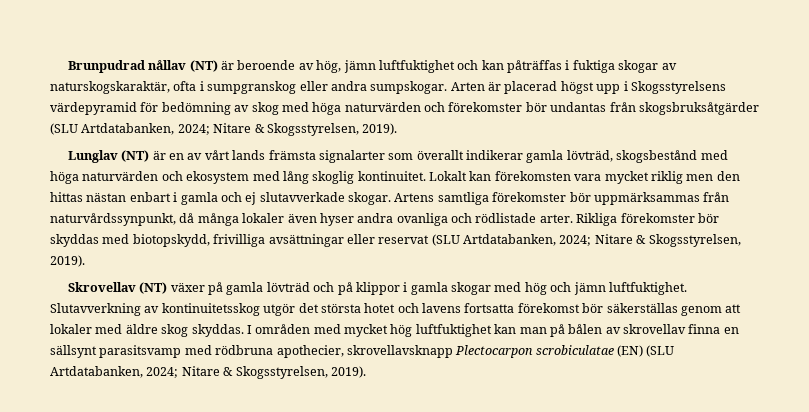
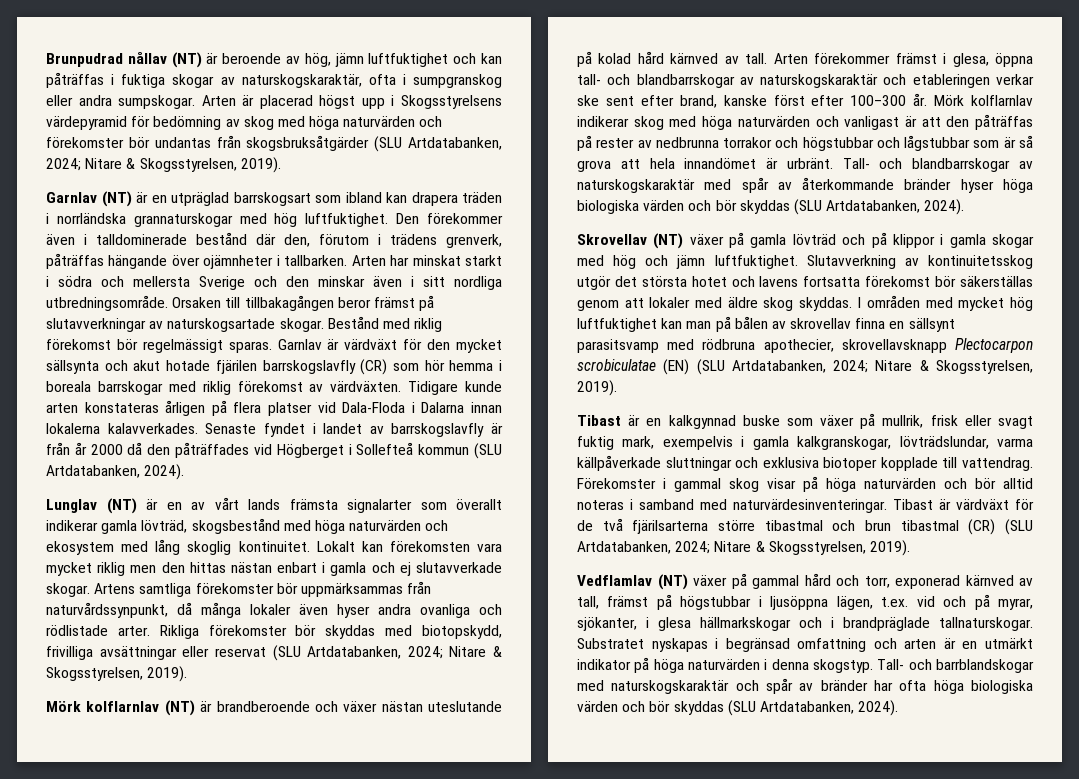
(398, 129) none -> [46,191,502,207] [46,213,503,227] [46,232,502,248] [46,253,503,269] [46,276,502,290] [46,295,435,311] [46,316,443,332] [46,339,503,353] [46,359,502,375] [46,381,502,395] [46,400,503,416] [46,423,503,437] [46,442,502,459] [46,464,185,480] // Garnlav (NT) är en utpräglad barrskogsart som ibland kan drapera träden i norrländska grannaturskogar med hög luftfuktighet. Den förekommer även i talldominerade bestånd där den, förutom i trädens grenverk, påträffas hängande över ojämnheter i tallbarken. Arten har minskat starkt i södra och mellersta Sverige och den minskar även i sitt nordliga utbredningsområde. Orsaken till tillbakagången beror främst på slutavverkningar av naturskogsartade skogar. Bestånd med riklig förekomst bör regelmässigt sparas. Garnlav är värdväxt för den mycket sällsynta och akut hotade fjärilen barrskogslavfly (CR) som hör hemma i boreala barrskogar med riklig förekomst av värdväxten. Tidigare kunde arten konstateras årligen på flera platser vid Dala-Floda i Dalarna innan lokalerna kalavverkades. Senaste fyndet i landet av barrskogslavfly är från år 2000 då den påträffades vid Högberget i Sollefteå kommun (SLU Artdatabanken, 2024).
(85, 261) none -> [46,700,502,716] [577,51,1033,67] [577,74,1034,88] [577,93,1033,108] [577,114,1033,130] [577,135,1033,151] [577,158,1033,172] [577,177,1033,193] [577,199,965,215] // Mörk kolflarnlav (NT) är brandberoende och växer nästan uteslutande på kolad hård kärnved av tall. Arten förekommer främst i glesa, öppna tall- och blandbarrskogar av naturskogskaraktär och etableringen verkar ske sent efter brand, kanske först efter 100–300 år. Mörk kolflarnlav indikerar skog med höga naturvärden och vanligast är att den påträffas på rester av nedbrunna torrakor och högstubbar och lågstubbar som är så grova att hela innandömet är urbränt. Tall- och blandbarrskogar av naturskogskaraktär med spår av återkommande bränder hyser höga biologiska värden och bör skyddas (SLU Artdatabanken, 2024).
(366, 372) none -> [577,413,1033,429] [577,436,1033,450] [577,455,1033,471] [577,476,1033,492] [577,499,1034,513] [577,518,1033,535] [577,540,910,556] [577,573,1033,590] [577,594,1033,610] [577,617,1033,631] [577,638,1033,652] [577,657,1034,673] [577,678,1033,694] [577,700,899,716] // Tibast är en kalkgynnad buske som växer på mullrik, frisk eller svagt fuktig mark, exempelvis i gamla kalkgranskogar, lövträdslundar, varma källpåverkade sluttningar och exklusiva biotoper kopplade till vattendrag. Förekomster i gammal skog visar på höga naturvärden och bör alltid noteras i samband med naturvärdesinventeringar. Tibast är värdväxt för de två fjärilsarterna större tibastmal och brun tibastmal (CR) (SLU Artdatabanken, 2024; Nitare & Skogsstyrelsen, 2019). // Vedflamlav (NT) växer på gammal hård och torr, exponerad kärnved av tall, främst på högstubbar i ljusöppna lägen, t.ex. vid och på myrar, sjökanter, i glesa hällmarkskogar och i brandpräglade tallnaturskogar. Substratet nyskapas i begränsad omfattning och arten är en utmärkt indikator på höga naturvärden i denna skogstyp. Tall- och barrblandskogar med naturskogskaraktär och spår av bränder har ofta höga biologiska värden och bör skyddas (SLU Artdatabanken, 2024).

